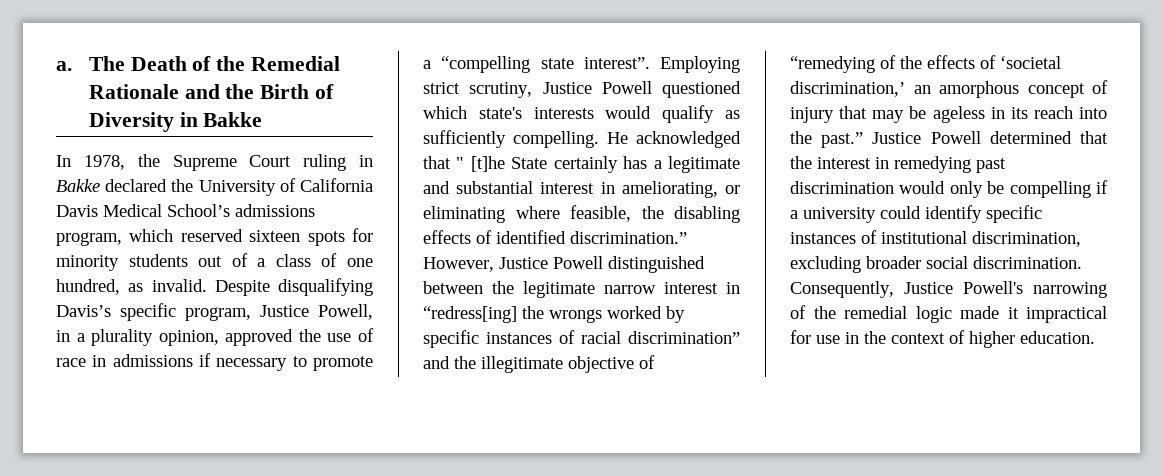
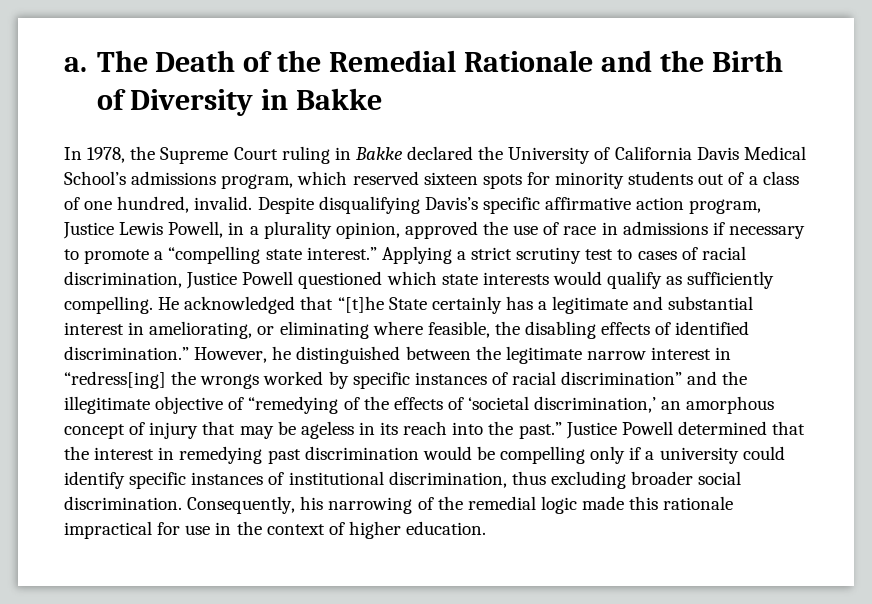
[128,283,144,292] as -> (190, 204) none
(176, 312) none -> [545,197,685,210] affirmative action
(309, 311) none -> [119,222,164,235] Lewis
[583,56,740,73] [423,82,533,98] interest”. Employing strict scrutiny, -> [306,246,746,264] [64,271,182,288] interest.” Applying a strict scrutiny test to cases of racial discrimination,
[478,107,522,119] state's -> [441,274,478,285] state
[456,156,505,172] " [t]he -> [337,296,384,313] “[t]he
[499,256,603,269] Justice Powell -> [272,346,292,360] he
[949,181,983,198] only -> (472, 453) none
(1091, 189) none -> [590,446,626,464] only
(1081, 239) none -> [511,471,546,485] thus
[904,281,1023,294] Justice Powell's -> [300,496,324,510] his
[1007,307,1019,319] it -> [629,496,734,510] this rationale

